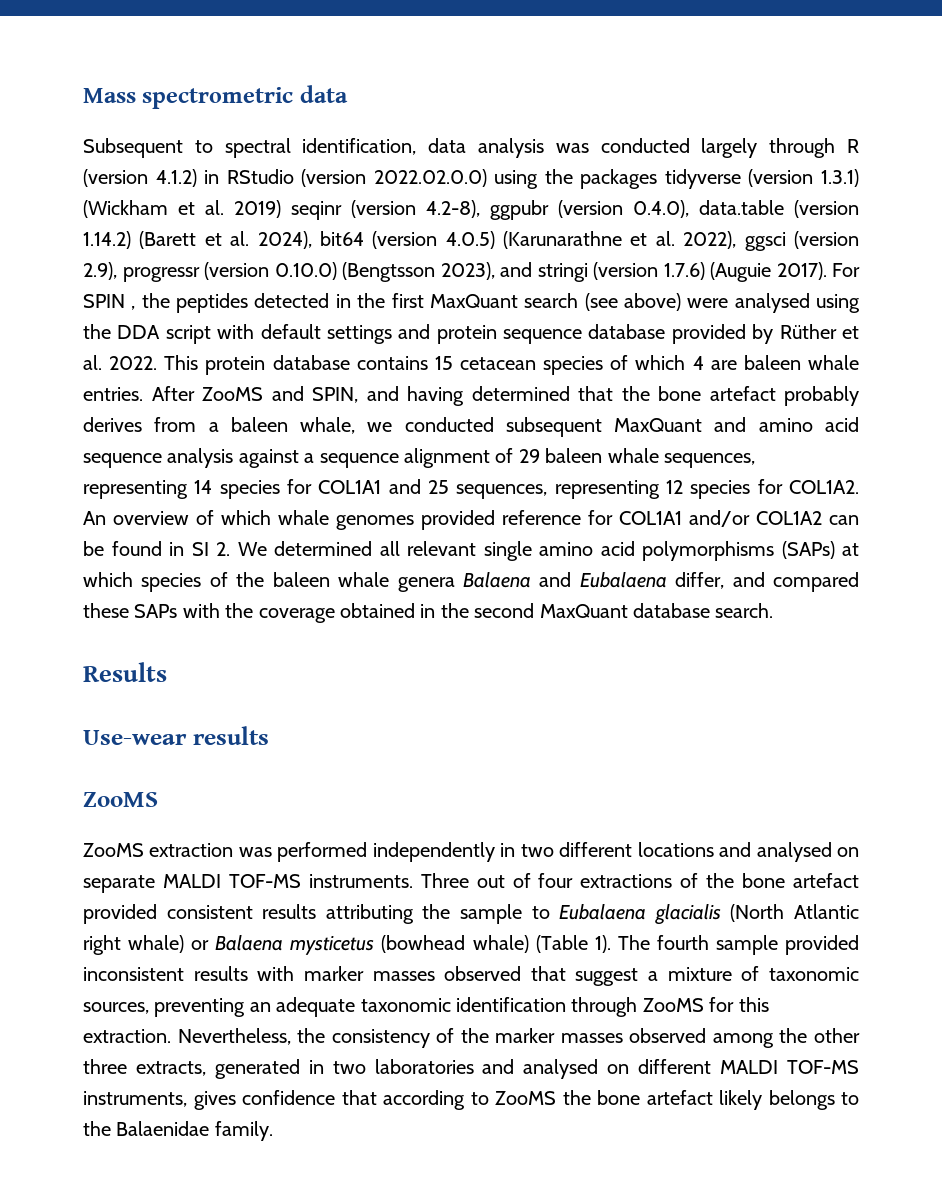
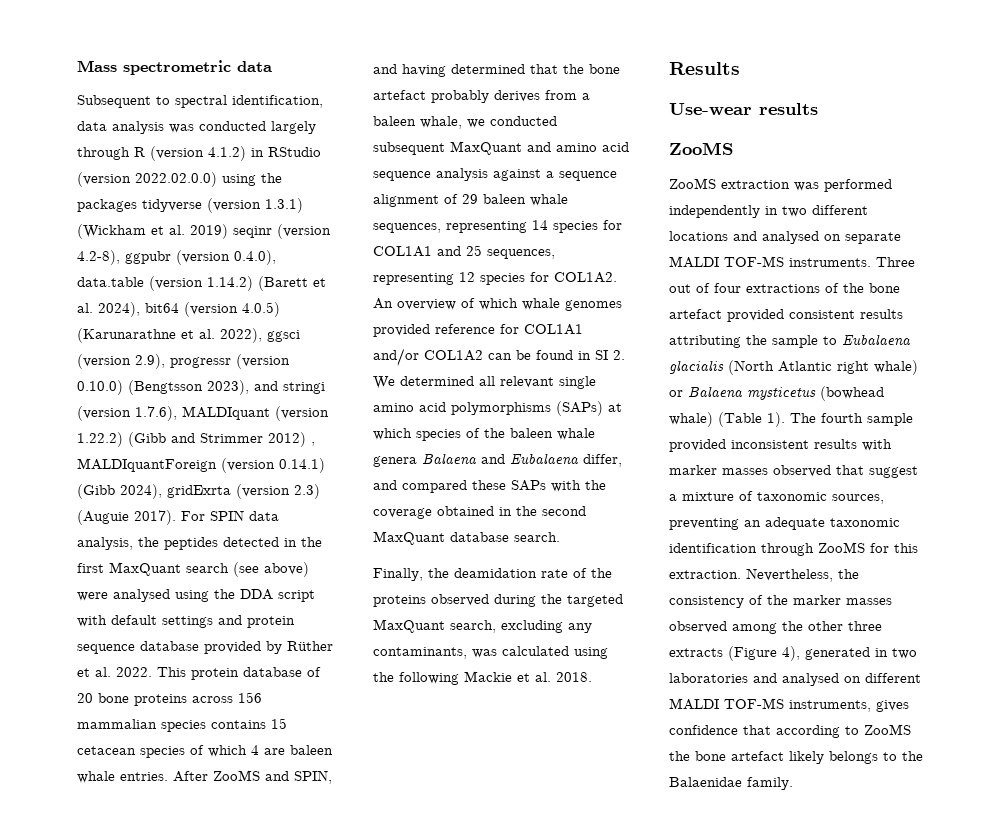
[663,262,705,280] 1.7.6) -> [135,406,329,421] [77,432,315,447] [77,458,325,473] [77,484,320,499] 1.7.6), MALDIquant (version 1.22.2) (Gibb and Strimmer 2012) , MALDIquantForeign (version 0.14.1) (Gibb 2024), gridExrta (version 2.3)
[131,306,136,310] , -> [249,511,279,521] [77,537,133,550] data analysis,
(350, 362) none -> [307,667,321,677] [77,692,262,706] [77,719,206,732] of 20 bone proteins across 156 mammalian species
(774, 610) none -> [373,568,612,581] [373,594,623,607] [373,619,592,633] [373,646,608,659] [373,671,592,685] // Finally, the deamidation rate of the proteins observed during the targeted MaxQuant search, excluding any contaminants, was calculated using the following Mackie et al. 2018.
[135,1061,206,1076] extracts, -> [669,646,800,661] extracts (Figure 4),

